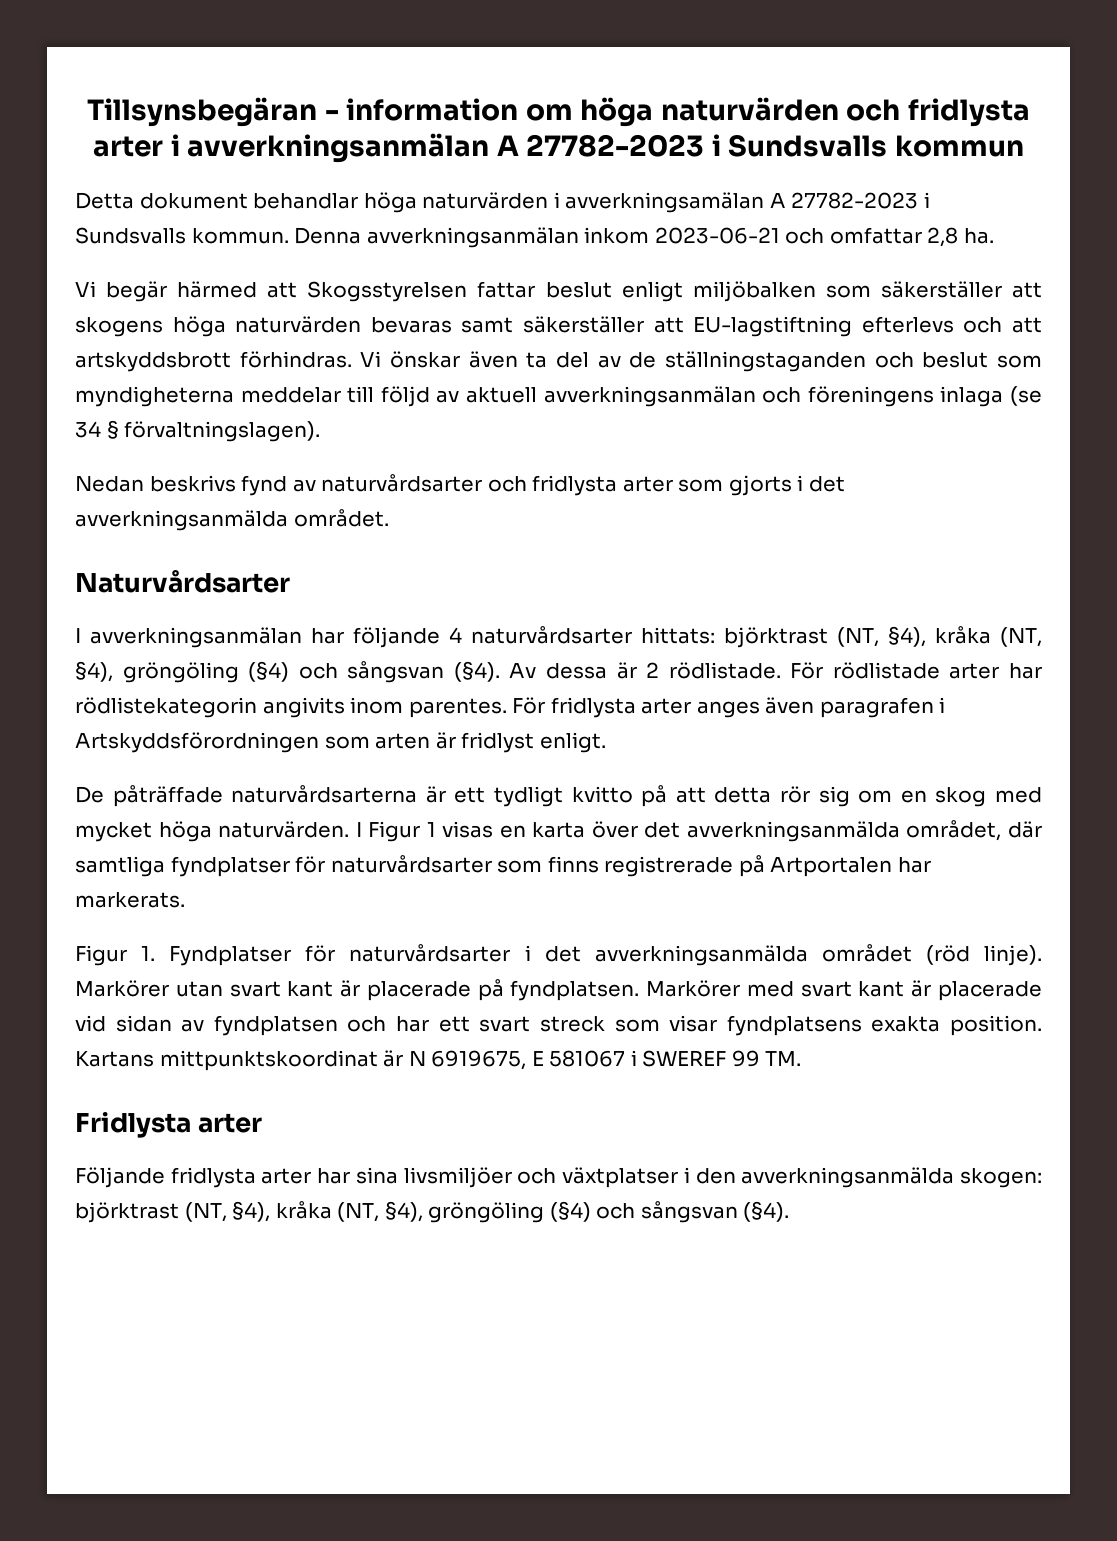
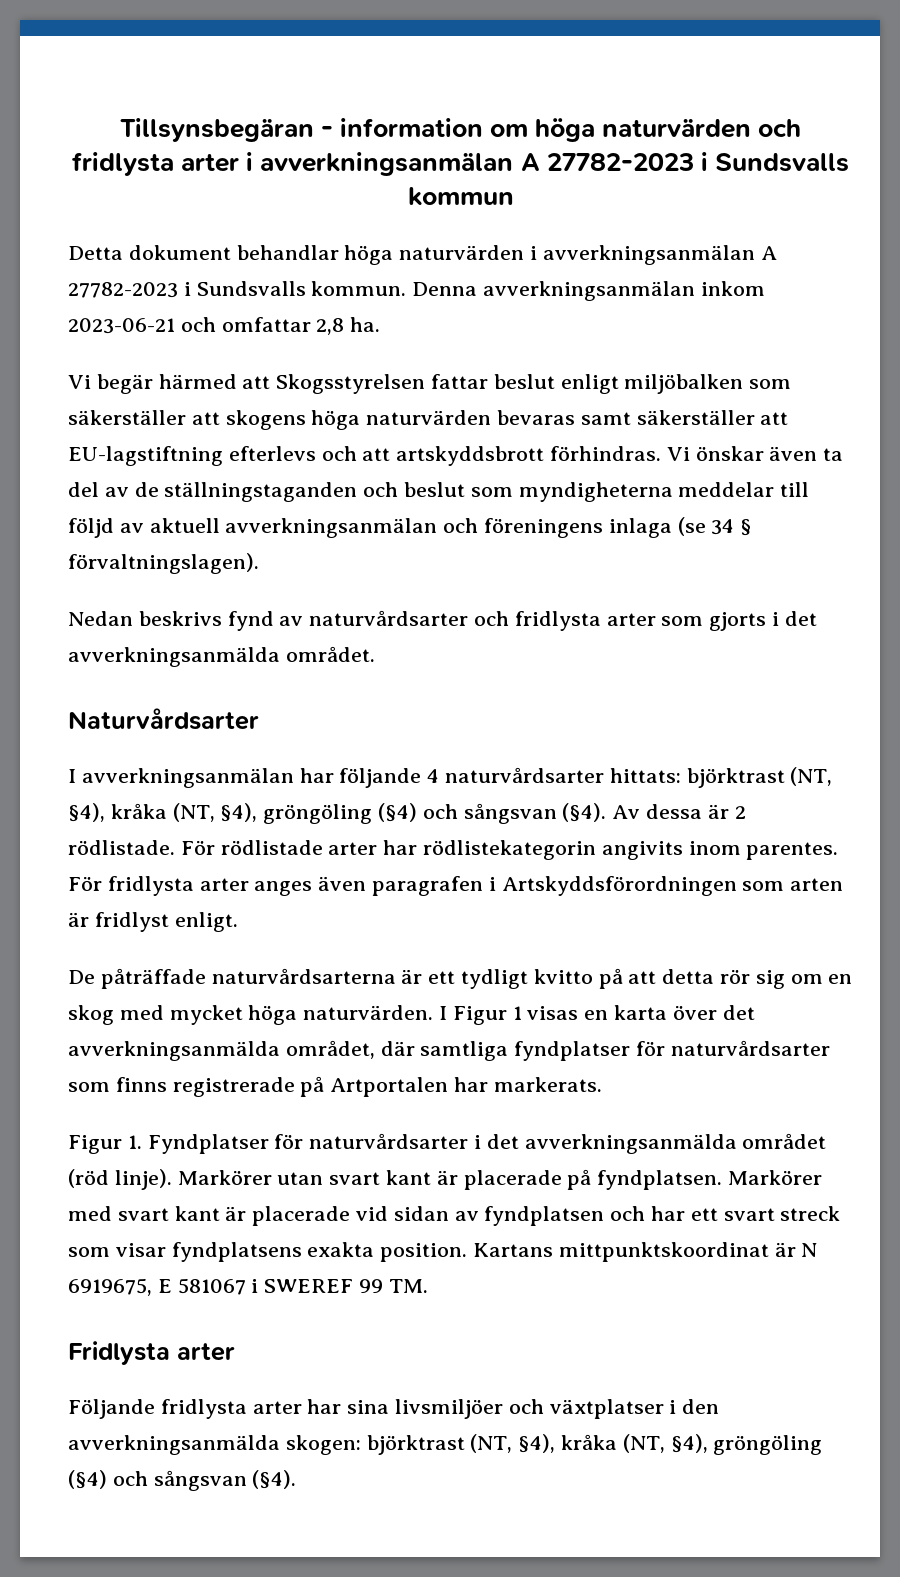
[565,192,765,213] avverkningsamälan -> [542,245,755,265] avverkningsanmälan

